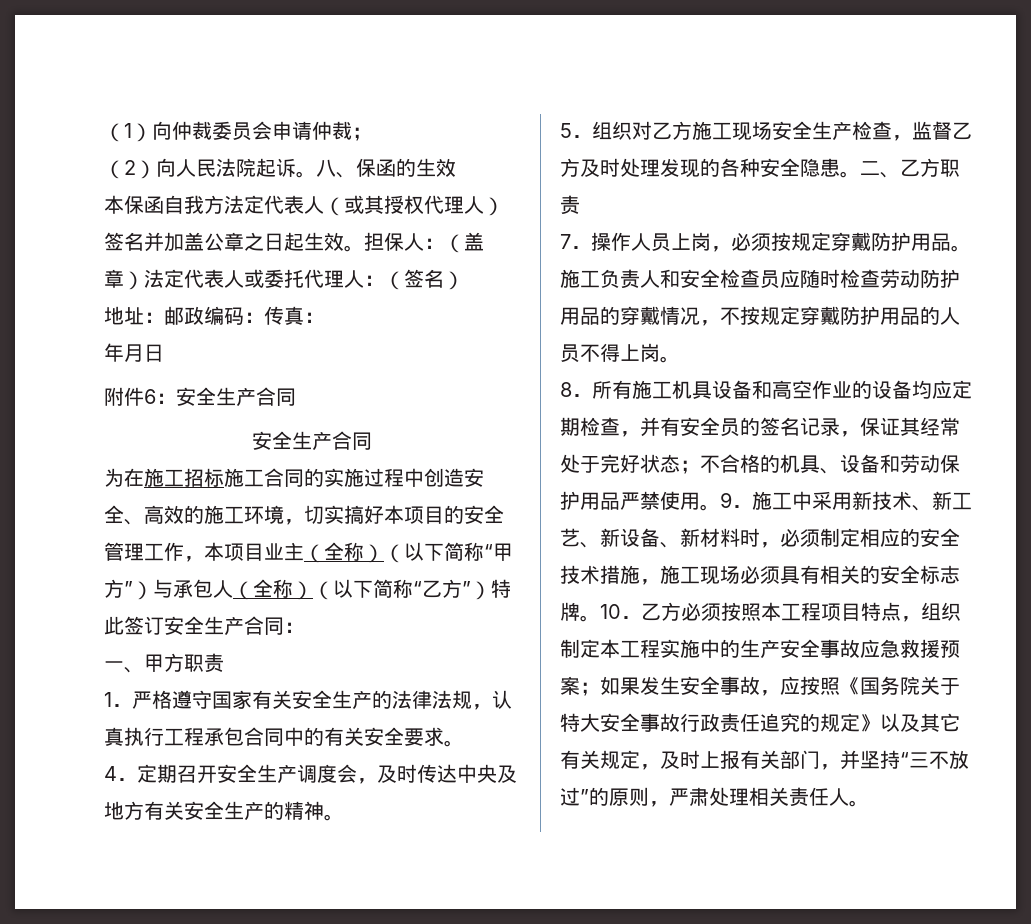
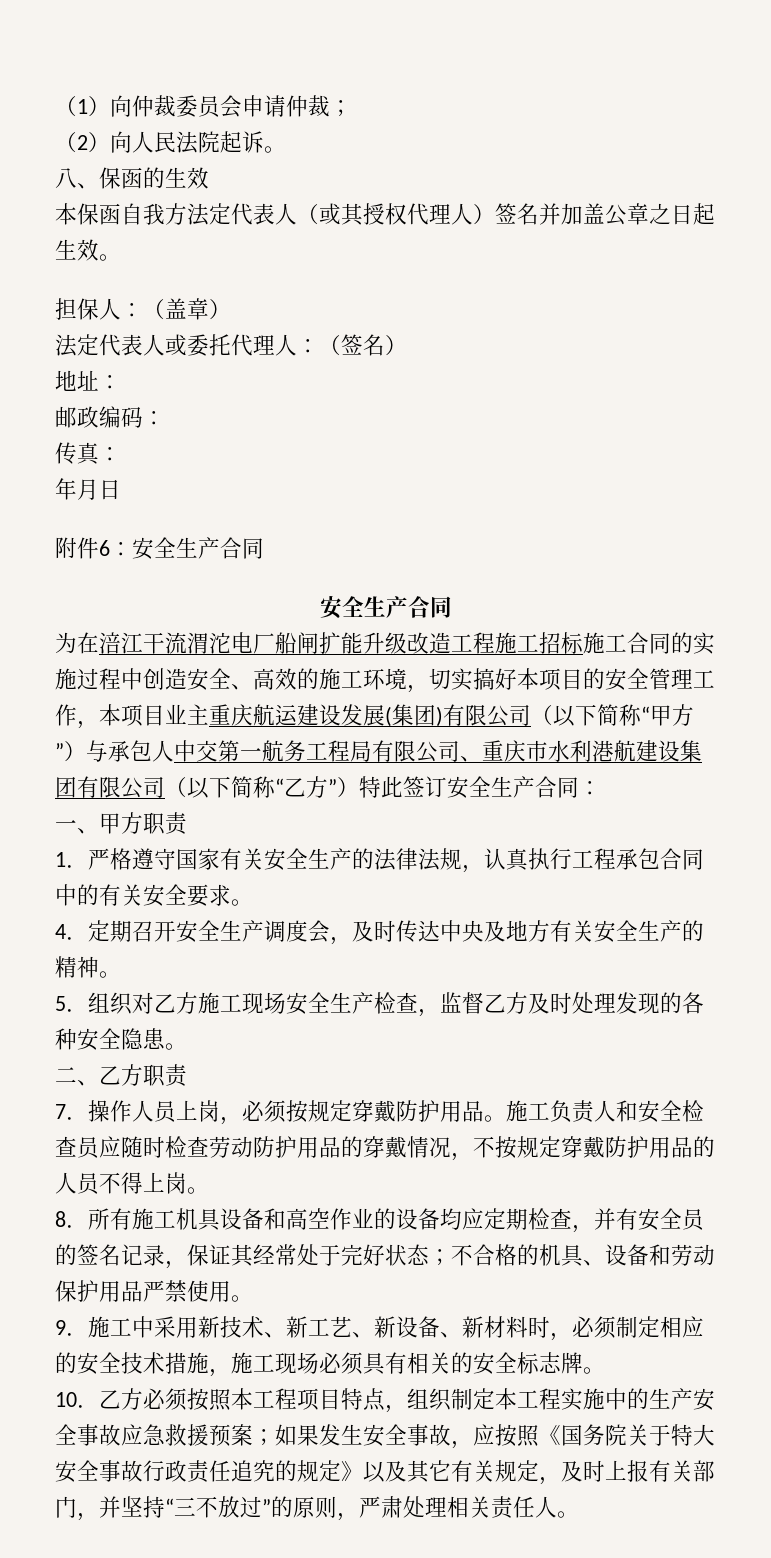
(316, 174) none -> (286, 149) //
(364, 248) none -> (121, 257) //
(144, 280) none -> (231, 309) //
(164, 317) none -> (121, 382) //
(264, 317) none -> (165, 418) //
(144, 477) none -> [99,632,495,654] 涪江干流渭沱电厂船闸扩能升级改造工程
[304,542,384,563] （全称） -> [209,704,531,727] 重庆航运建设发展(集团)有限公司
[233,579,313,600] （全称） -> [174,740,702,763] [55,776,165,799] 中交第一航务工程局有限公司、重庆市水利港航建设集团有限公司
(860, 174) none -> (187, 1046) //
(720, 507) none -> (253, 1298) //
(600, 618) none -> (605, 1370) //

